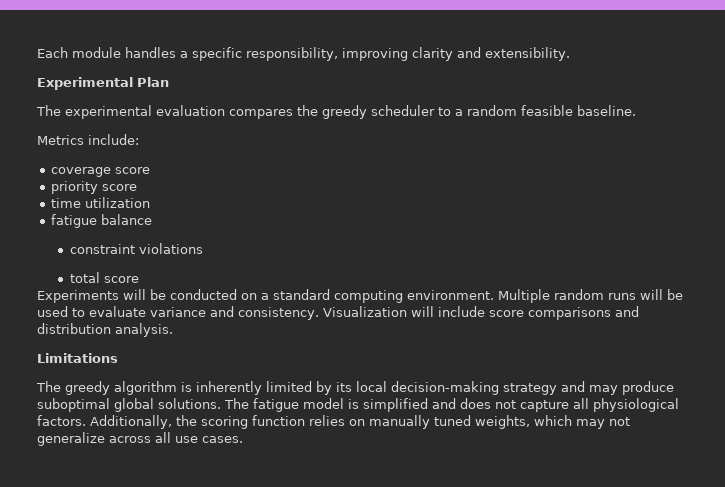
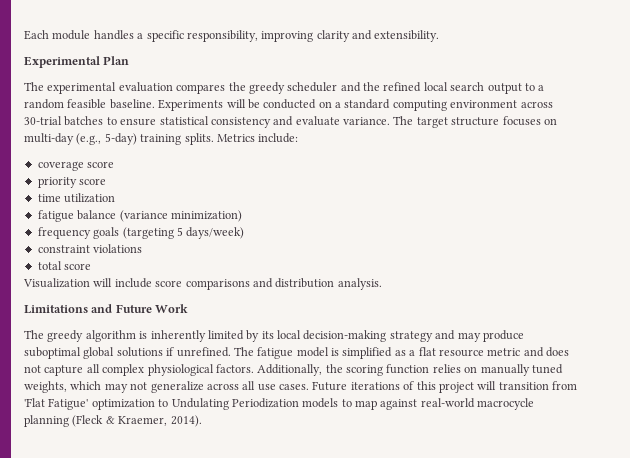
(435, 110) none -> [340,82,522,94] and the refined local search output
(636, 110) // -> [158,99,553,111] [24,116,557,128] [24,133,214,145] Experiments will be conducted on a standard computing environment across 30-trial batches to ensure statistical consistency and evaluate variance. The target structure focuses on multi-day (e.g., 5-day) training splits.
[69,243,203,254] [69,272,139,283] [37,289,683,303] [37,306,319,320] // constraint violations // total score // Experiments will be conducted on a standard computing environment. Multiple random runs will be used to evaluate variance and consistency. -> [119,210,242,222] [37,227,245,239] [37,244,143,253] [37,261,92,270] (variance minimization) // frequency goals (targeting 5 days/week) // constraint violations // total score //
(118, 358) none -> [91,304,189,313] and Future Work
[158,398,221,409] solutions. -> [116,347,231,357] solutions if unrefined.
(428, 405) none -> [394,347,521,357] as a flat resource metric
(589, 403) none -> [102,364,145,376] complex
(243, 439) none -> [312,381,577,393] [24,398,535,410] [24,415,202,427] Future iterations of this project will transition from 'Flat Fatigue' optimization to Undulating Periodization models to map against real-world macrocycle planning (Fleck & Kraemer, 2014).

